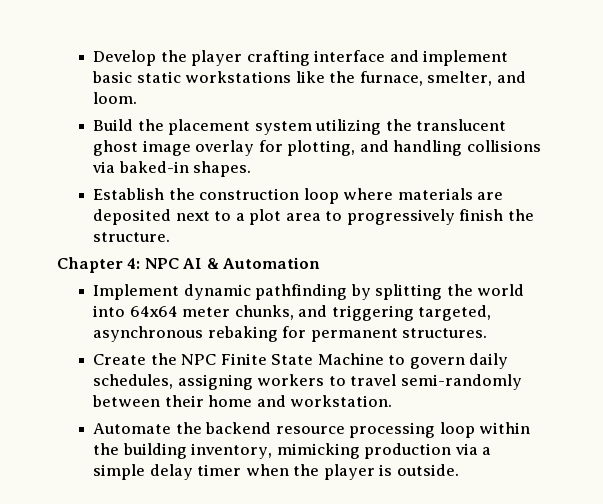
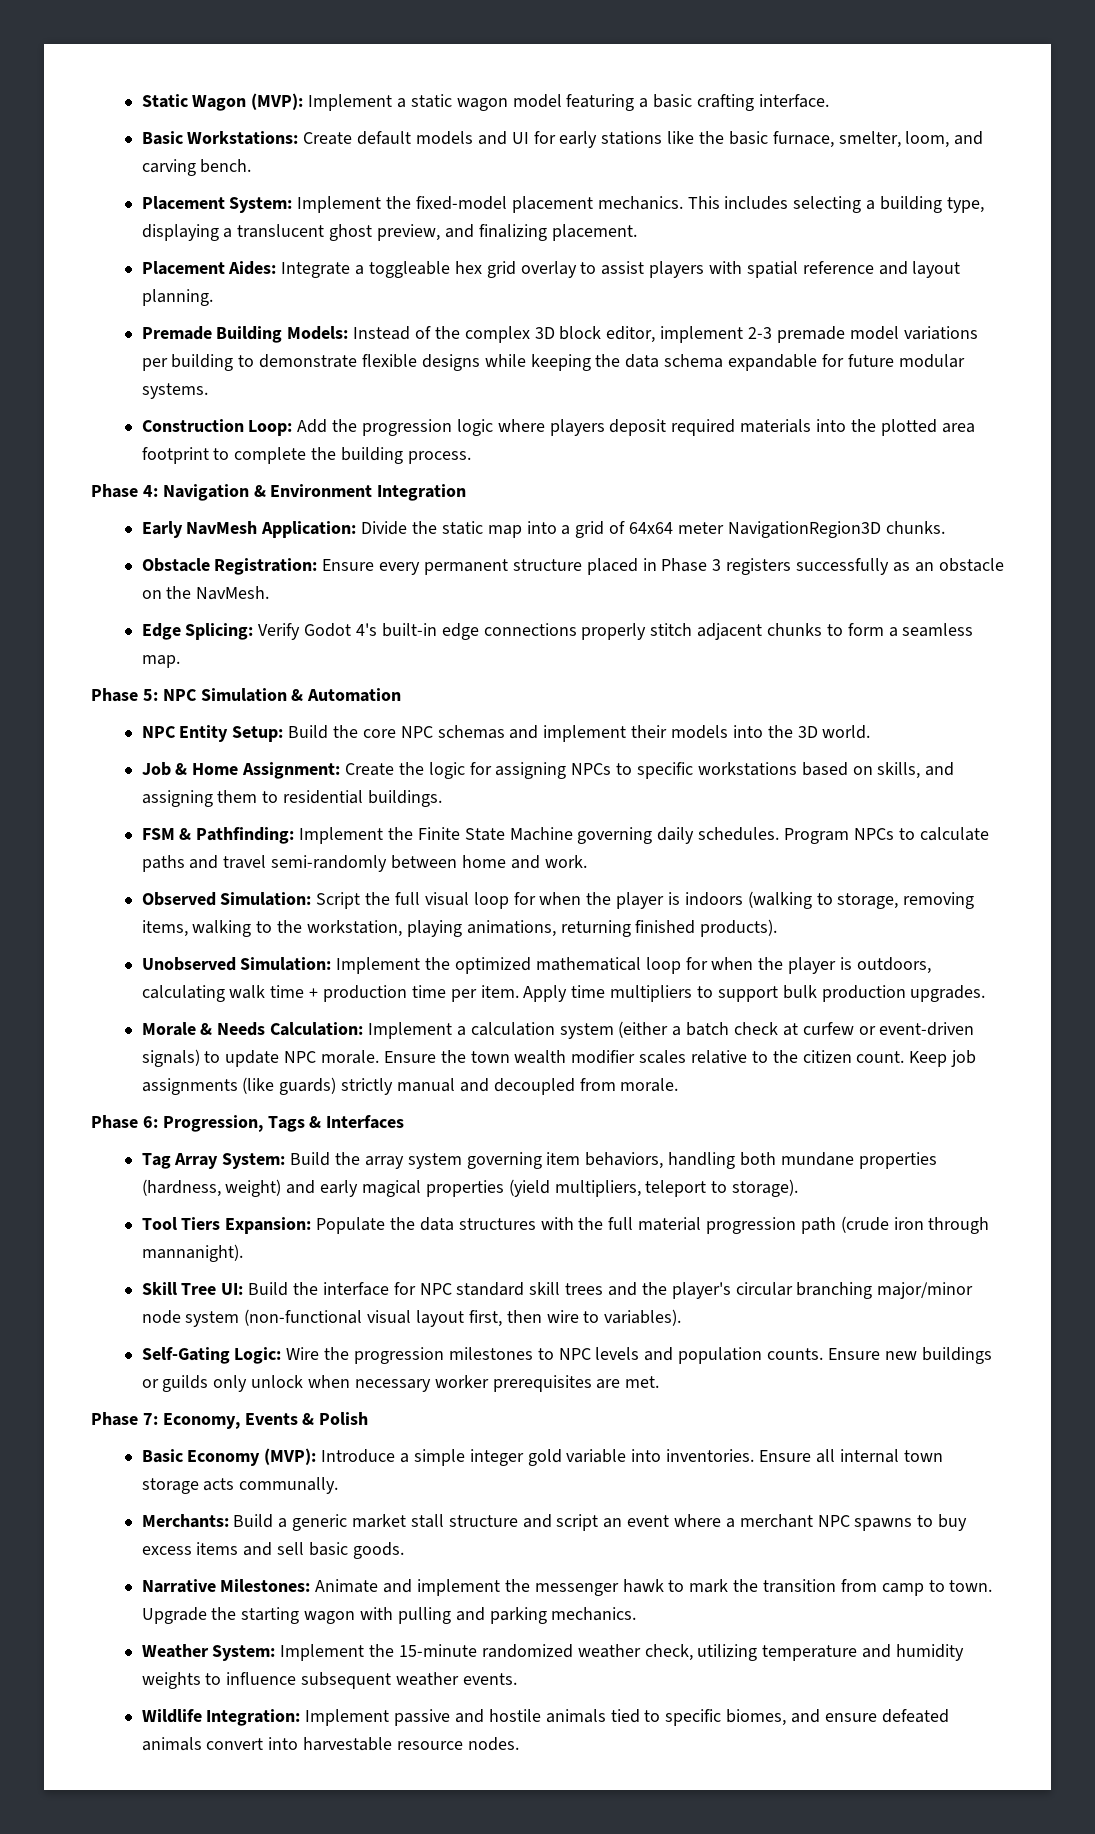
[93,50,509,66] [92,71,292,83] Develop the player crafting interface and implement basic static workstations -> [141,93,829,111] [141,131,663,148] Static Wagon (MVP): Implement a static wagon model featuring a basic crafting interface. // Basic Workstations: Create default models and UI for early stations
(356, 77) none -> [728,131,768,145] basic
[496,71,526,83] [93,92,138,104] [93,119,507,135] [93,140,541,156] [92,161,252,177] [93,188,504,204] [93,209,534,225] [93,232,171,242] [57,257,321,273] [93,284,525,300] [93,305,492,321] [93,326,488,342] [93,353,509,369] [93,374,346,390] and loom. // Build the placement system utilizing the translucent ghost image overlay for plotting, and handling collisions via baked-in shapes. // Establish the construction loop where materials are deposited next to a plot area to progressively finish the structure. // Chapter 4: NPC AI & Automation // Implement dynamic pathfinding by splitting the world into 64x64 meter chunks, and triggering targeted, asynchronous rebaking for permanent structures. // Create the NPC Finite State Machine to govern daily schedules, assigning workers to -> [905,131,984,148] [141,159,252,176] [141,196,984,213] [141,224,637,241] [141,261,961,278] [141,289,213,306] [141,326,978,343] [141,354,965,371] [141,383,208,399] [141,419,975,436] [141,447,471,464] [91,484,467,501] [141,521,945,538] [141,558,1004,575] [141,586,270,600] [141,623,974,640] [141,655,180,668] [91,688,402,702] [141,725,871,742] [141,762,955,779] [141,790,443,807] [141,827,989,844] [141,855,219,872] loom, and carving bench. // Placement System: Implement the fixed-model placement mechanics. This includes selecting a building type, displaying a translucent ghost preview, and finalizing placement. // Placement Aides: Integrate a toggleable hex grid overlay to assist players with spatial reference and layout planning. // Premade Building Models: Instead of the complex 3D block editor, implement 2-3 premade model variations per building to demonstrate flexible designs while keeping the data schema expandable for future modular systems. // Construction Loop: Add the progression logic where players deposit required materials into the plotted area footprint to complete the building process. // Phase 4: Navigation & Environment Integration // Early NavMesh Application: Divide the static map into a grid of 64x64 meter NavigationRegion3D chunks. // Obstacle Registration: Ensure every permanent structure placed in Phase 3 registers successfully as an obstacle on the NavMesh. // Edge Splicing: Verify Godot 4's built-in edge connections properly stitch adjacent chunks to form a seamless map. // Phase 5: NPC Simulation & Automation // NPC Entity Setup: Build the core NPC schemas and implement their models into the 3D world. // Job & Home Assignment: Create the logic for assigning NPCs to specific workstations based on skills, and assigning them to residential buildings. // FSM & Pathfinding: Implement the Finite State Machine governing daily schedules. Program NPCs to calculate paths and
[164,395,204,407] their -> (458, 862) none
[290,395,393,407] [93,422,531,438] [93,443,492,459] [93,464,459,480] workstation. // Automate the backend resource processing loop within the building inventory, mimicking production via a simple delay timer when the player is outside. -> [544,855,587,868] [141,891,975,909] [141,919,778,937] [141,957,931,974] [141,985,986,1002] [141,1021,975,1039] [141,1049,977,1067] [141,1077,679,1095] [91,1115,405,1132] [141,1152,937,1169] [141,1179,799,1197] [141,1216,990,1234] [141,1244,243,1262] [141,1282,974,1299] [141,1309,682,1327] [141,1347,992,1364] [141,1375,660,1392] [91,1412,369,1429] [141,1448,943,1466] [141,1477,339,1494] [141,1514,968,1531] [141,1542,404,1559] [141,1579,993,1596] [141,1607,637,1624] [141,1644,965,1661] [141,1672,517,1689] [141,1709,949,1726] [141,1737,519,1751] work. // Observed Simulation: Script the full visual loop for when the player is indoors (walking to storage, removing items, walking to the workstation, playing animations, returning finished products). // Unobserved Simulation: Implement the optimized mathematical loop for when the player is outdoors, calculating walk time + production time per item. Apply time multipliers to support bulk production upgrades. // Morale & Needs Calculation: Implement a calculation system (either a batch check at curfew or event-driven signals) to update NPC morale. Ensure the town wealth modifier scales relative to the citizen count. Keep job assignments (like guards) strictly manual and decoupled from morale. // Phase 6: Progression, Tags & Interfaces // Tag Array System: Build the array system governing item behaviors, handling both mundane properties (hardness, weight) and early magical properties (yield multipliers, teleport to storage). // Tool Tiers Expansion: Populate the data structures with the full material progression path (crude iron through mannanight). // Skill Tree UI: Build the interface for NPC standard skill trees and the player's circular branching major/minor node system (non-functional visual layout first, then wire to variables). // Self-Gating Logic: Wire the progression milestones to NPC levels and population counts. Ensure new buildings or guilds only unlock when necessary worker prerequisites are met. // Phase 7: Economy, Events & Polish // Basic Economy (MVP): Introduce a simple integer gold variable into inventories. Ensure all internal town storage acts communally. // Merchants: Build a generic market stall structure and script an event where a merchant NPC spawns to buy excess items and sell basic goods. // Narrative Milestones: Animate and implement the messenger hawk to mark the transition from camp to town. Upgrade the starting wagon with pulling and parking mechanics. // Weather System: Implement the 15-minute randomized weather check, utilizing temperature and humidity weights to influence subsequent weather events. // Wildlife Integration: Implement passive and hostile animals tied to specific biomes, and ensure defeated animals convert into harvestable resource nodes.

